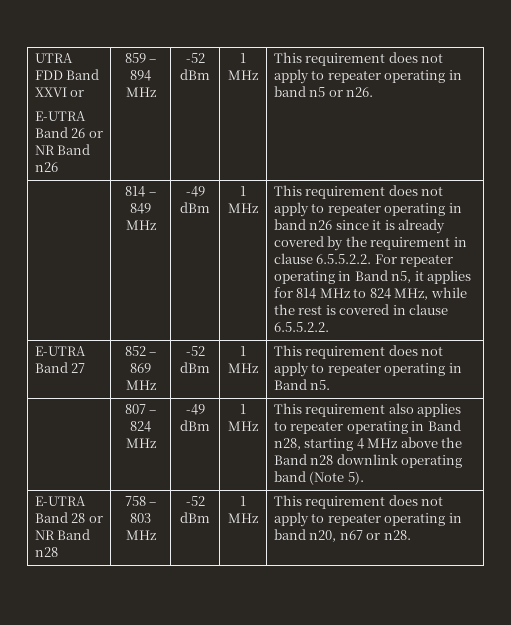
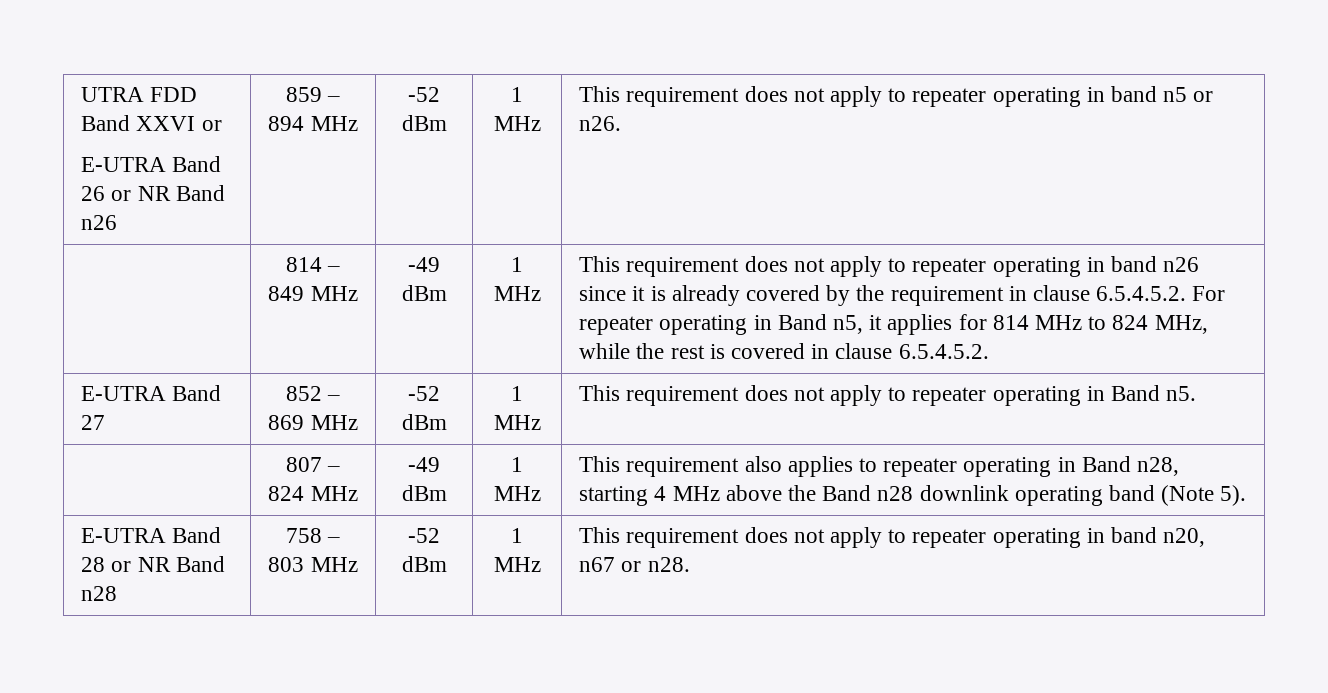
[316,254,372,264] 6.5.5.2.2. -> [1096,286,1187,301] 6.5.4.5.2.
[273,322,329,332] 6.5.5.2.2. -> [898,344,989,359] 6.5.4.5.2.

